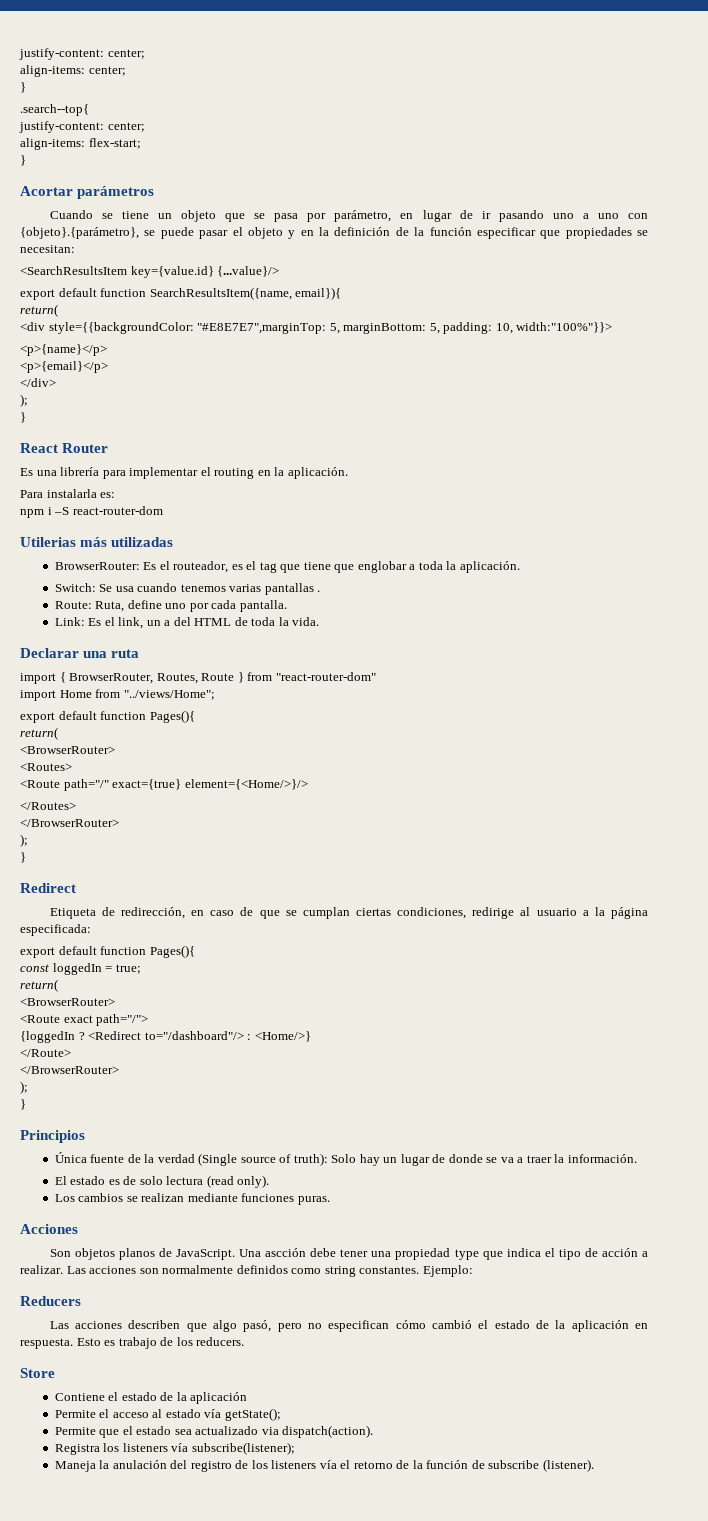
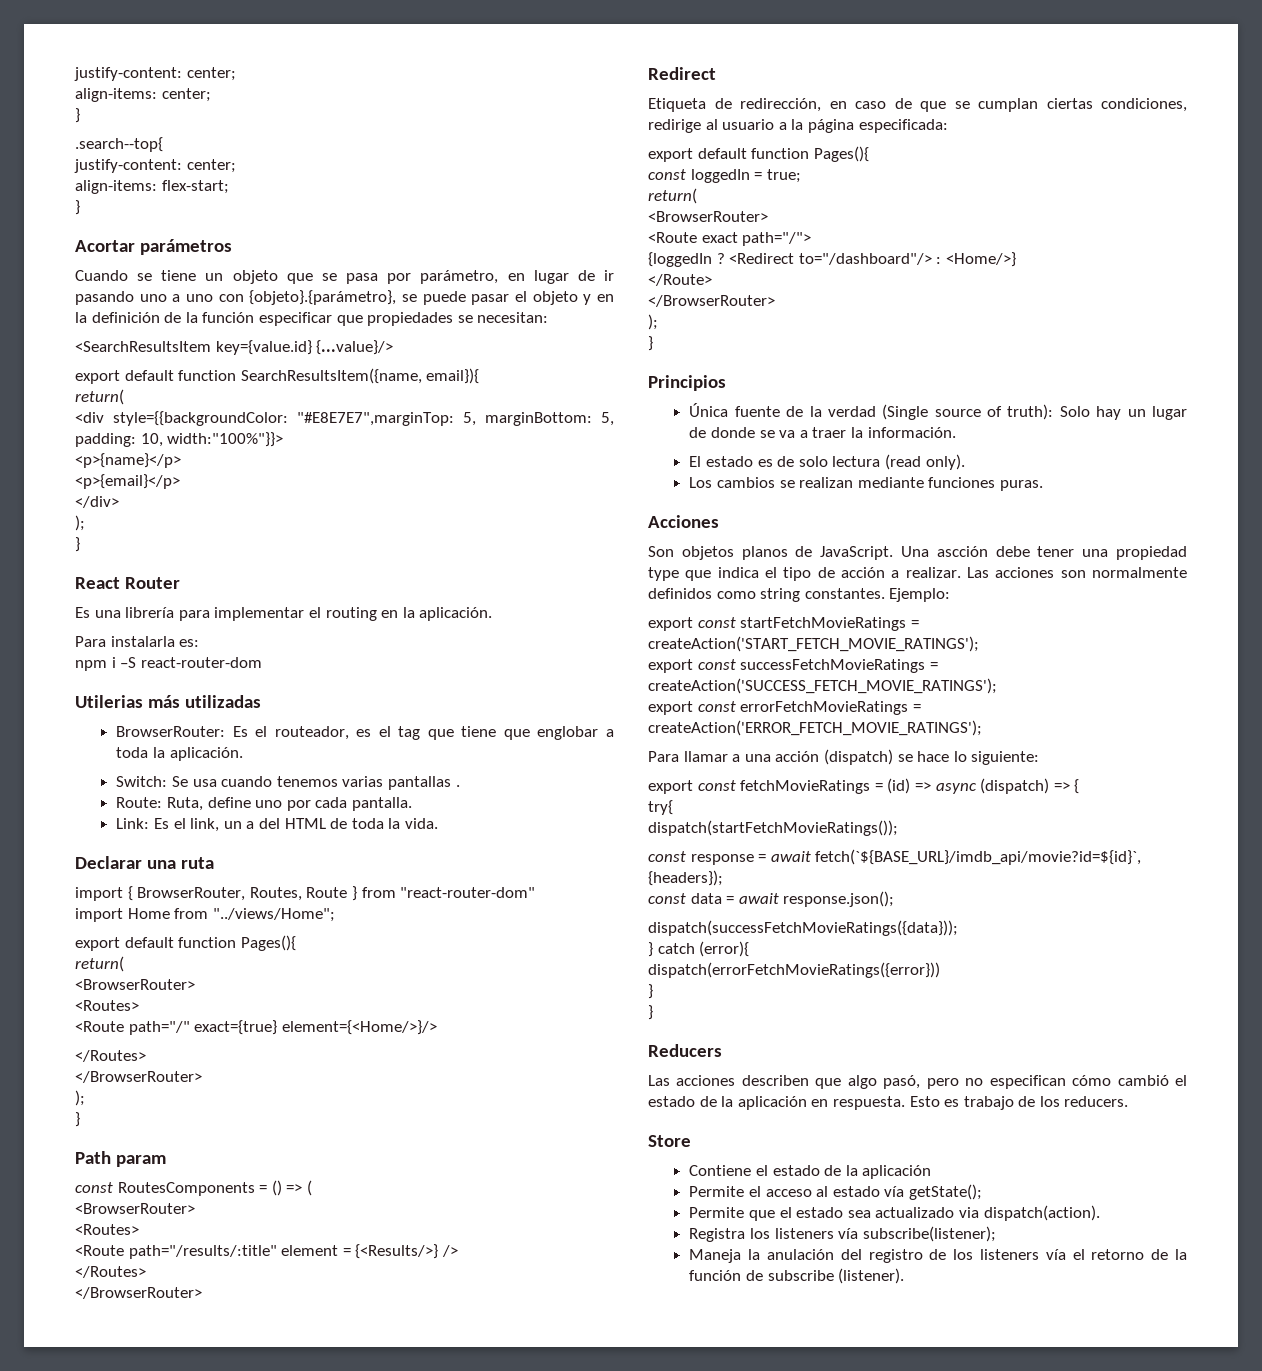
(26, 857) none -> [75,1151,166,1167] [75,1180,312,1196] [75,1203,195,1214] [75,1224,139,1235] [75,1244,458,1259] [75,1266,146,1278] [75,1287,202,1299] // Path param // const RoutesComponents = () => ( // <BrowserRouter> // <Routes> // <Route path="/results/:title" element = {<Results/>} /> // </Routes> // </BrowserRouter>
(473, 1271) none -> [648,617,919,631] [648,636,979,652] [648,659,938,673] [648,678,997,694] [648,701,921,715] [648,720,982,736] [648,749,1040,765] [648,778,1080,794] [648,800,673,815] [648,820,898,836] [648,849,1142,865] [648,870,723,886] [648,891,895,907] [648,920,958,936] [648,941,750,957] [648,962,940,978] [648,984,653,999] [648,1005,653,1020] // export const startFetchMovieRatings = createAction('START_FETCH_MOVIE_RATINGS'); // export const successFetchMovieRatings = createAction('SUCCESS_FETCH_MOVIE_RATINGS'); // export const errorFetchMovieRatings = createAction('ERROR_FETCH_MOVIE_RATINGS'); // Para llamar a una acción (dispatch) se hace lo siguiente: // export const fetchMovieRatings = (id) => async (dispatch) => { // try{ // dispatch(startFetchMovieRatings()); // const response = await fetch(`${BASE_URL}/imdb_api/movie?id=${id}`, {headers}); // const data = await response.json(); // dispatch(successFetchMovieRatings({data})); // } catch (error){ // dispatch(errorFetchMovieRatings({error})) // } // }

